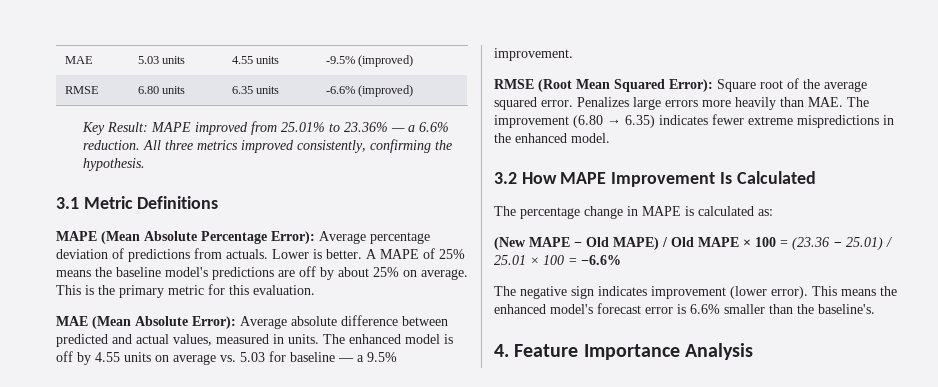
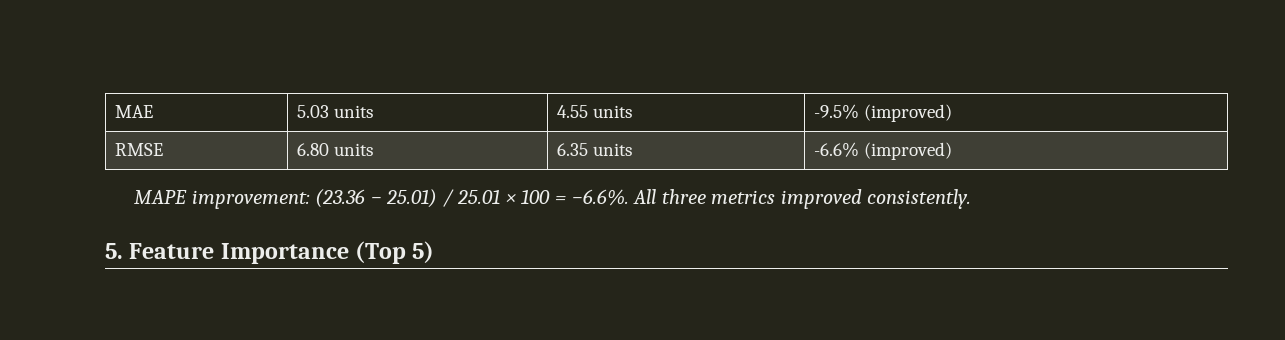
[81,121,449,135] [82,139,452,153] [82,158,145,171] [56,196,219,209] [56,231,430,244] [56,248,465,262] [56,266,468,280] [56,284,315,298] [56,315,448,329] [56,334,453,347] [56,351,397,365] [494,48,573,61] [494,78,867,92] [494,97,869,110] [494,114,894,128] [494,133,610,143] [494,171,816,187] [494,206,773,219] [494,237,788,250] Key Result: MAPE improved from 25.01% to 23.36% — a 6.6% reduction. All three metrics improved consistently, confirming the hypothesis. // 3.1 Metric Definitions // MAPE (Mean Absolute Percentage Error): Average percentage deviation of predictions from actuals. Lower is better. A MAPE of 25% means the baseline model's predictions are off by about 25% on average. This is the primary metric for this evaluation. // MAE (Mean Absolute Error): Average absolute difference between predicted and actual values, measured in units. The enhanced model is off by 4.55 units on average vs. 5.03 for baseline — a 9.5% improvement. // RMSE (Root Mean Squared Error): Square root of the average squared error. Penalizes large errors more heavily than MAE. The improvement (6.80 → 6.35) indicates fewer extreme mispredictions in the enhanced model. // 3.2 How MAPE Improvement Is Calculated // The percentage change in MAPE is calculated as: // (New MAPE − Old MAPE) / Old MAPE × 100 = -> [134,190,310,209] MAPE improvement:
[581,255,621,265] [494,286,897,299] [494,303,875,314] [494,343,753,360] −6.6% // The negative sign indicates improvement (lower error). This means the enhanced model's forecast error is 6.6% smaller than the baseline's. // 4. Feature Importance Analysis -> [571,189,972,209] [105,241,435,264] −6.6%. All three metrics improved consistently. // 5. Feature Importance (Top 5)

